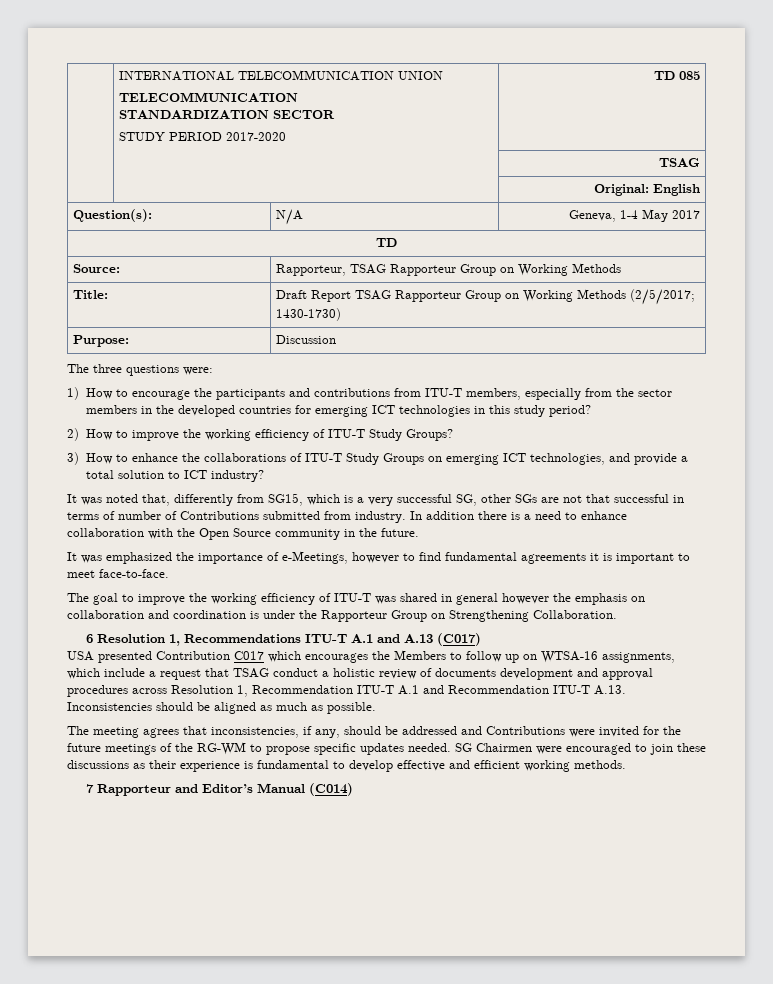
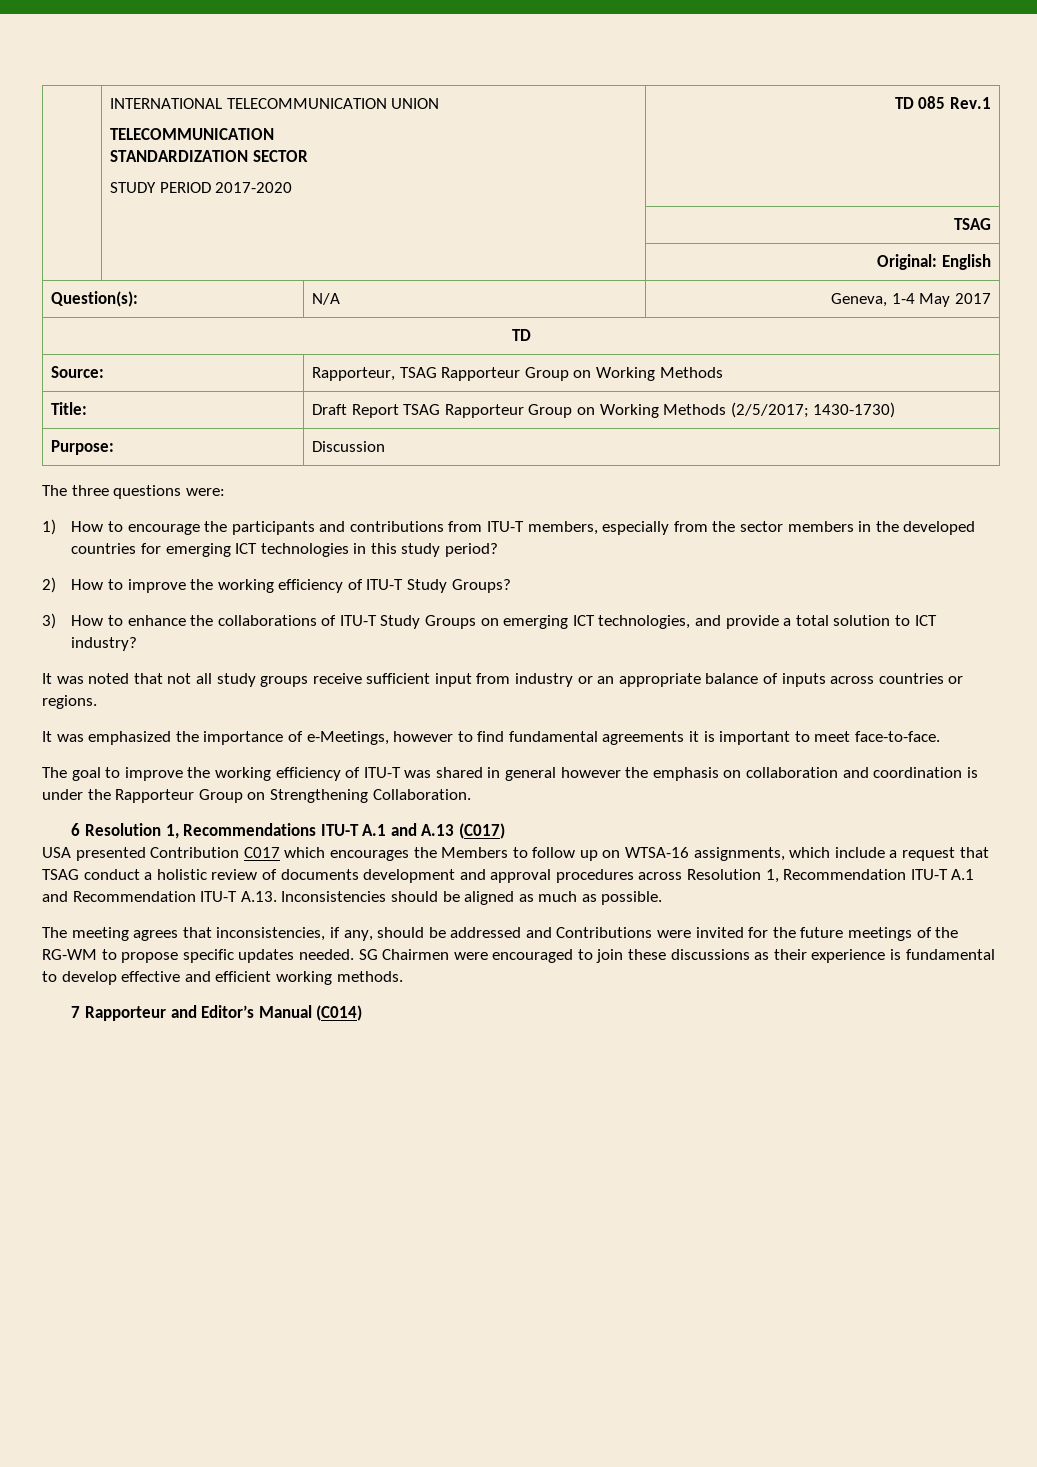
(700, 75) none -> [950,97,992,109] Rev.1
[142,493,684,506] [67,511,627,523] [67,528,419,540] that, differently from SG15, which is a very successful SG, other SGs are not that successful in terms of number of Contributions submitted from industry. In addition there is a need to enhance collaboration with the Open Source community in the future. -> [133,673,964,687] [42,695,97,709] that not all study groups receive sufficient input from industry or an appropriate balance of inputs across countries or regions.

